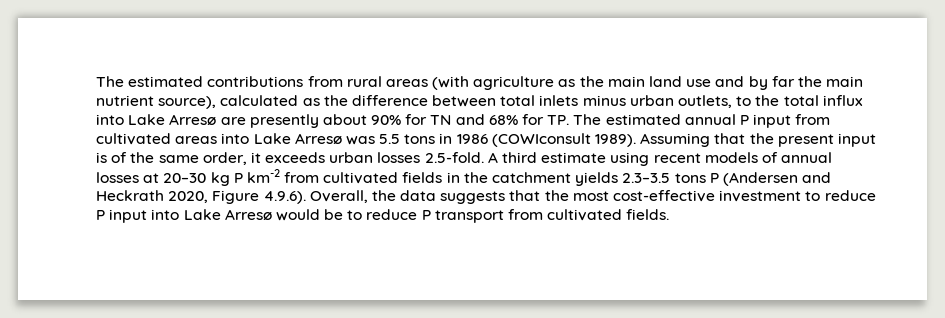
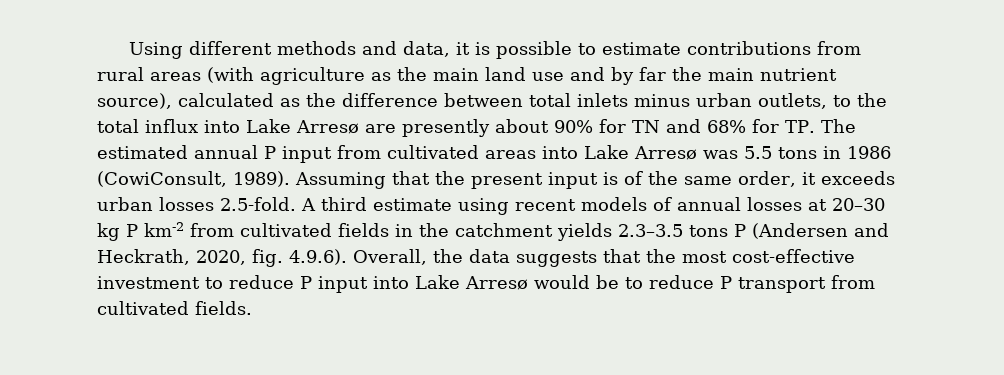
[96,76,204,87] The estimated -> [128,41,681,59] Using different methods and data, it is possible to estimate
[491,133,591,147] (COWIconsult -> [97,171,227,187] (CowiConsult,
[96,190,260,204] Heckrath 2020, Figure -> [97,249,283,267] Heckrath, 2020, fig.

